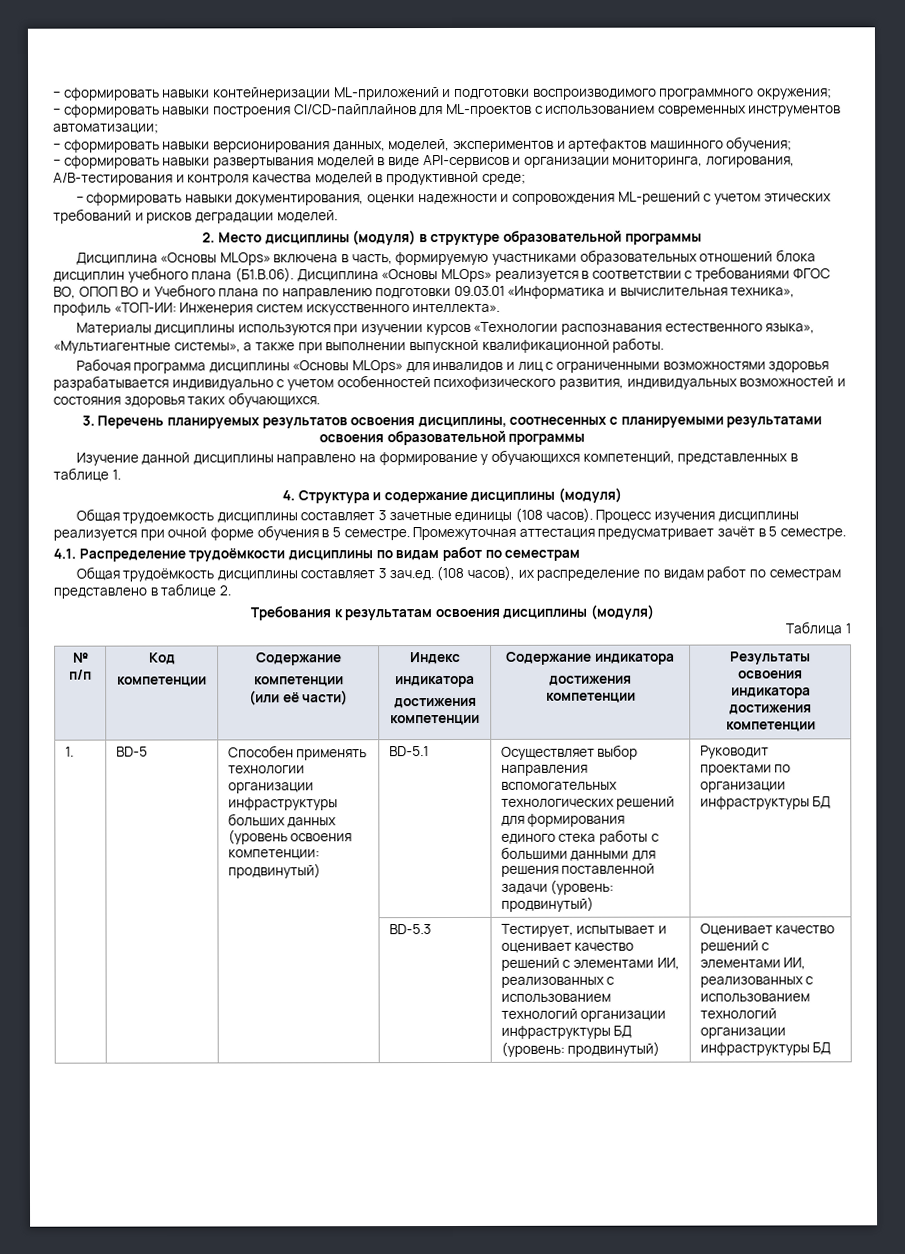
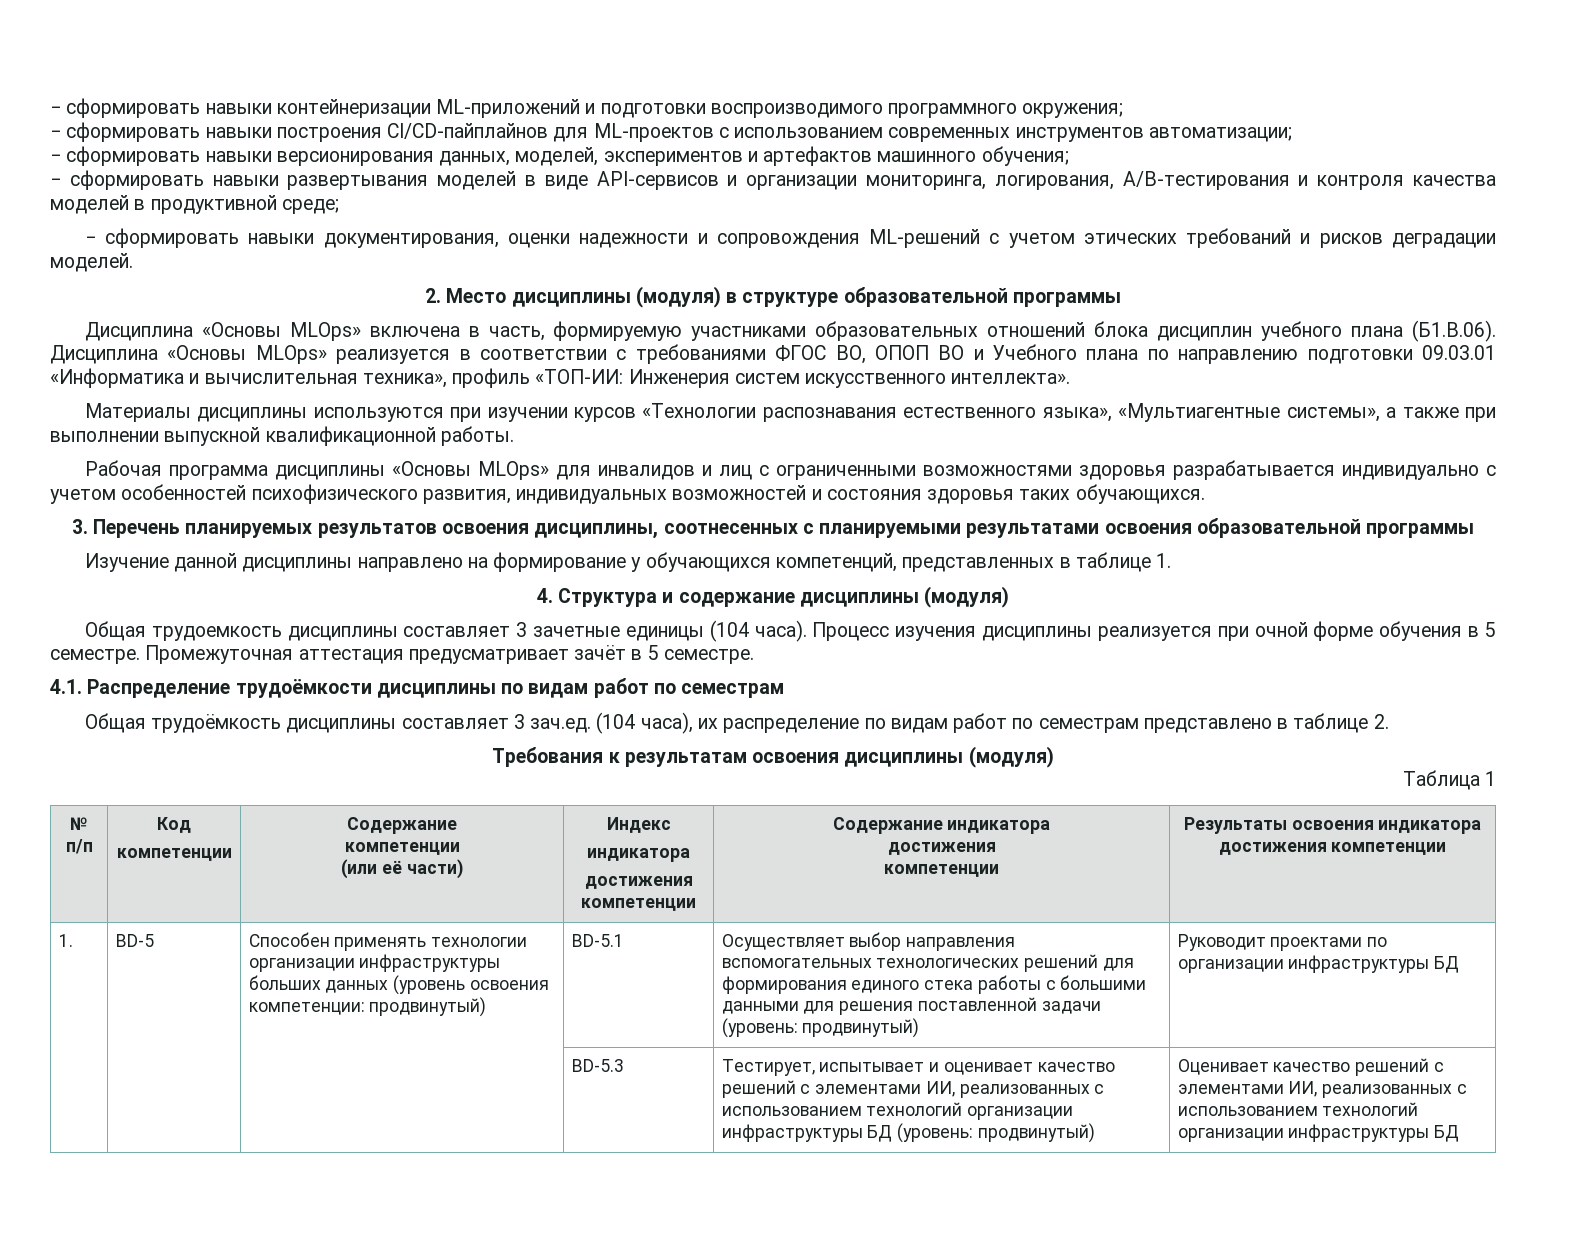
[515,507,593,523] (108 часов). -> [709,620,807,642] (104 часа).
[436,565,516,582] (108 часов), -> [596,712,693,734] (104 часа),

